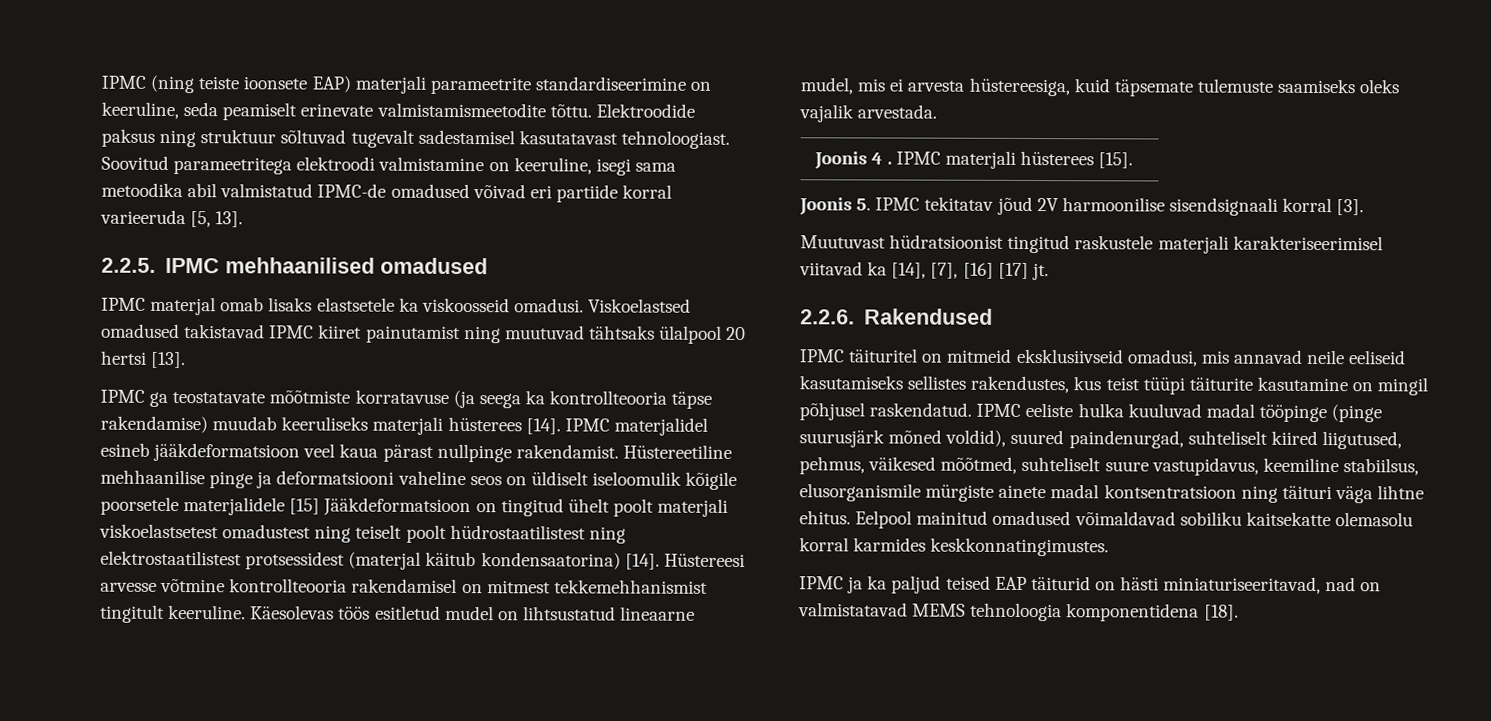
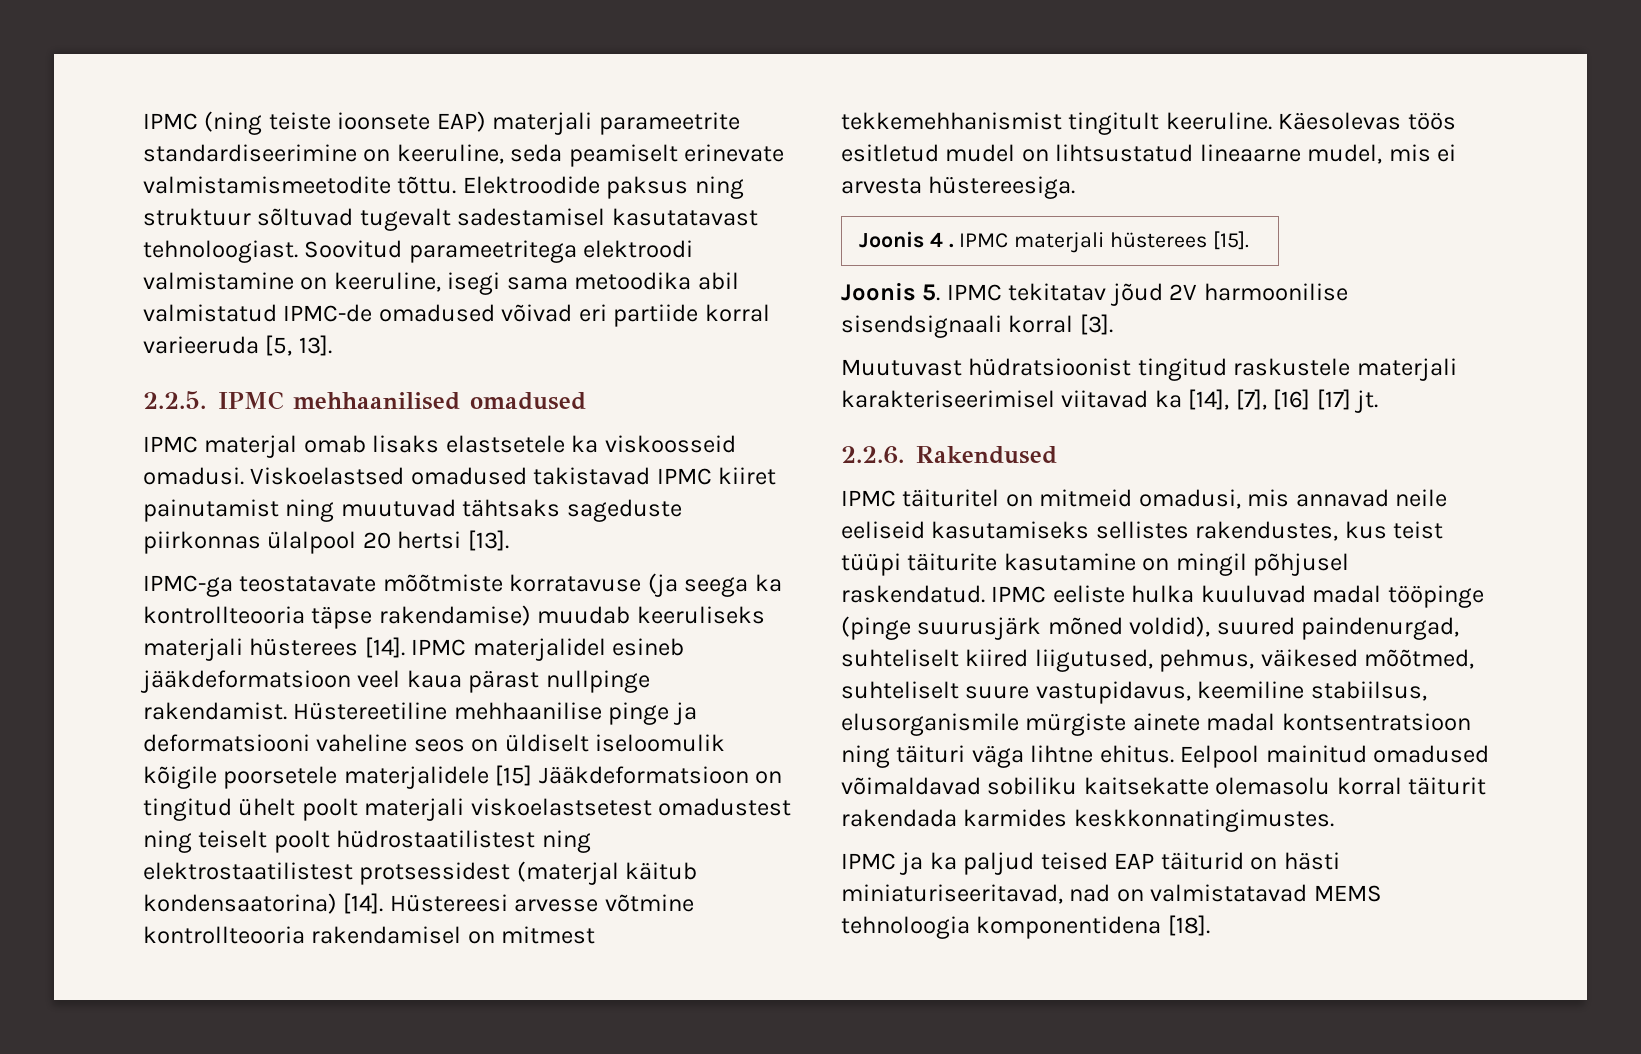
(655, 332) none -> [566,499,682,522] [143,531,261,554] sageduste piirkonnas
[100,389,169,407] IPMC ga -> [143,575,233,597] IPMC-ga
[968,77,1400,97] [799,104,938,123] hüstereesiga, kuid täpsemate tulemuste saamiseks oleks vajalik arvestada. -> [928,176,1076,199] hüstereesiga.
[1015,348,1124,364] eksklusiivseid -> (1133, 498) none
(849, 544) none -> [1408,777,1487,795] [841,809,957,827] täiturit rakendada

